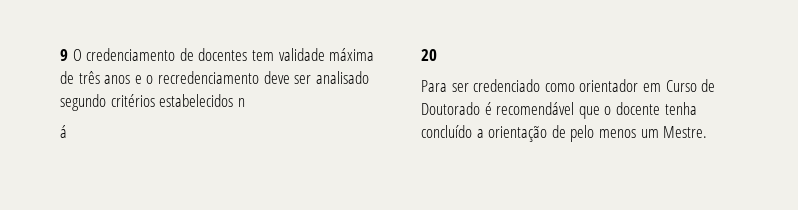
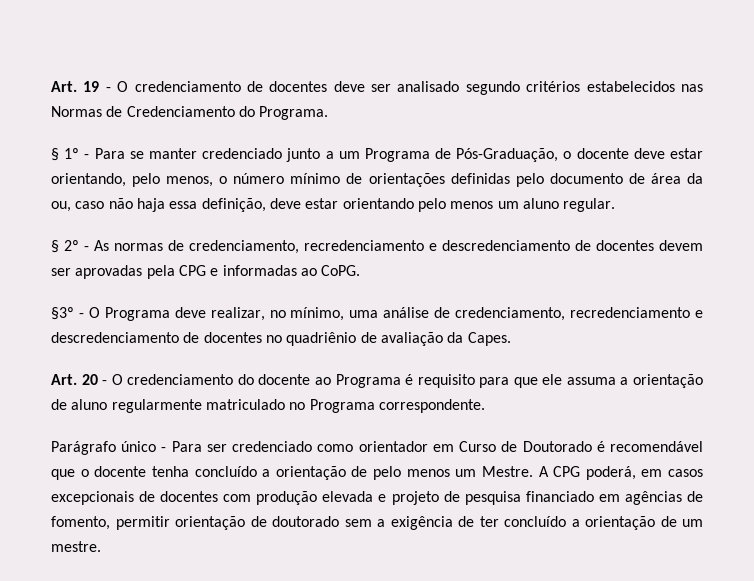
[60,49,68,61] 9 -> [51,81,111,92] Art. 19 -
[251,48,375,61] [60,71,259,84] tem validade máxima de três anos e o recredenciamento -> (328, 86) none
[237,98,245,107] [60,125,67,138] [421,49,437,61] n // á // 20 // -> [680,84,703,92] [51,106,329,120] [51,148,703,162] [51,173,704,187] [51,198,616,212] [51,240,703,254] [51,265,361,279] [51,307,703,321] [51,332,511,346] [51,374,703,388] [51,399,485,413] [51,441,167,455] nas Normas de Credenciamento do Programa. // § 1º - Para se manter credenciado junto a um Programa de Pós-Graduação, o docente deve estar orientando, pelo menos, o número mínimo de orientações definidas pelo documento de área da ou, caso não haja essa definição, deve estar orientando pelo menos um aluno regular. // § 2º - As normas de credenciamento, recredenciamento e descredenciamento de docentes devem ser aprovadas pela CPG e informadas ao CoPG. // §3º - O Programa deve realizar, no mínimo, uma análise de credenciamento, recredenciamento e descredenciamento de docentes no quadriênio de avaliação da Capes. // Art. 20 - O credenciamento do docente ao Programa é requisito para que ele assuma a orientação de aluno regularmente matriculado no Programa correspondente. // Parágrafo único -
(708, 132) none -> [538,466,703,480] [51,491,704,505] [51,516,703,530] [51,541,101,552] A CPG poderá, em casos excepcionais de docentes com produção elevada e projeto de pesquisa financiado em agências de fomento, permitir orientação de doutorado sem a exigência de ter concluído a orientação de um mestre.

